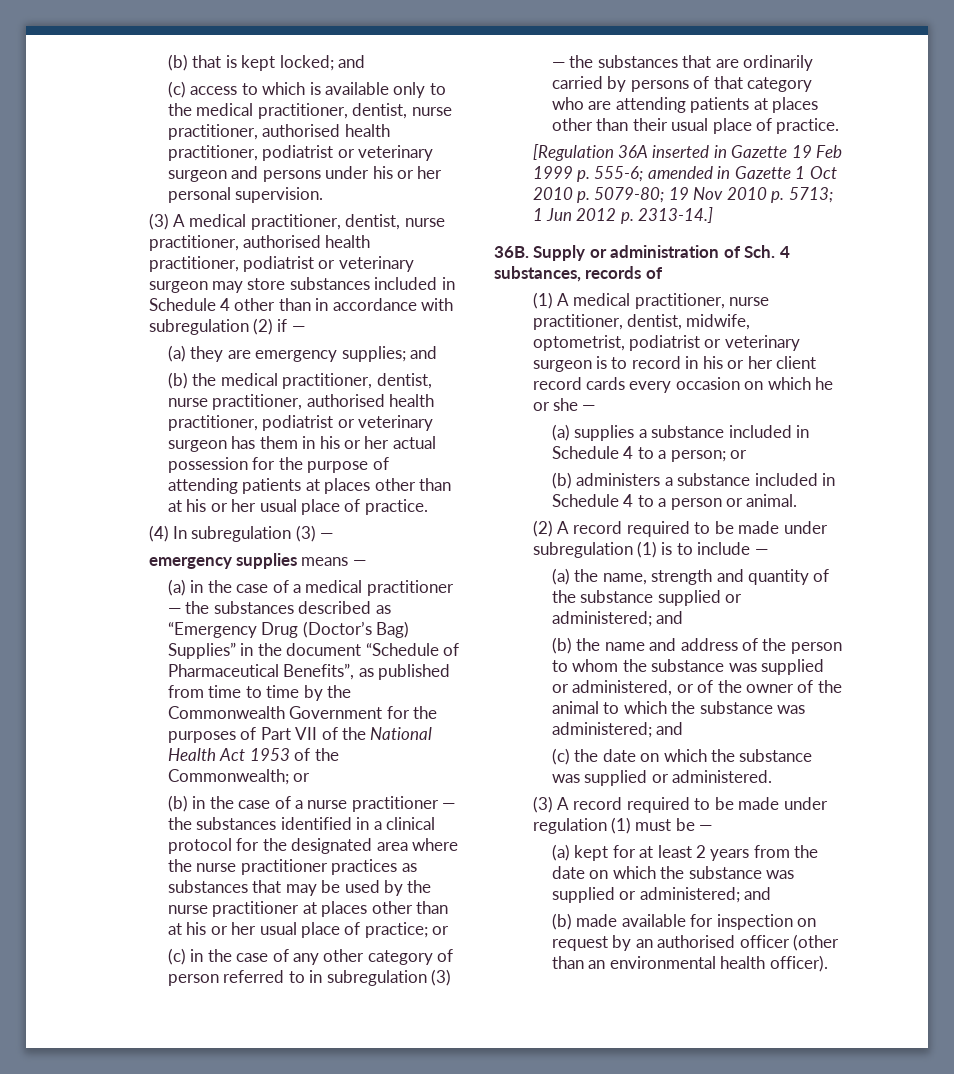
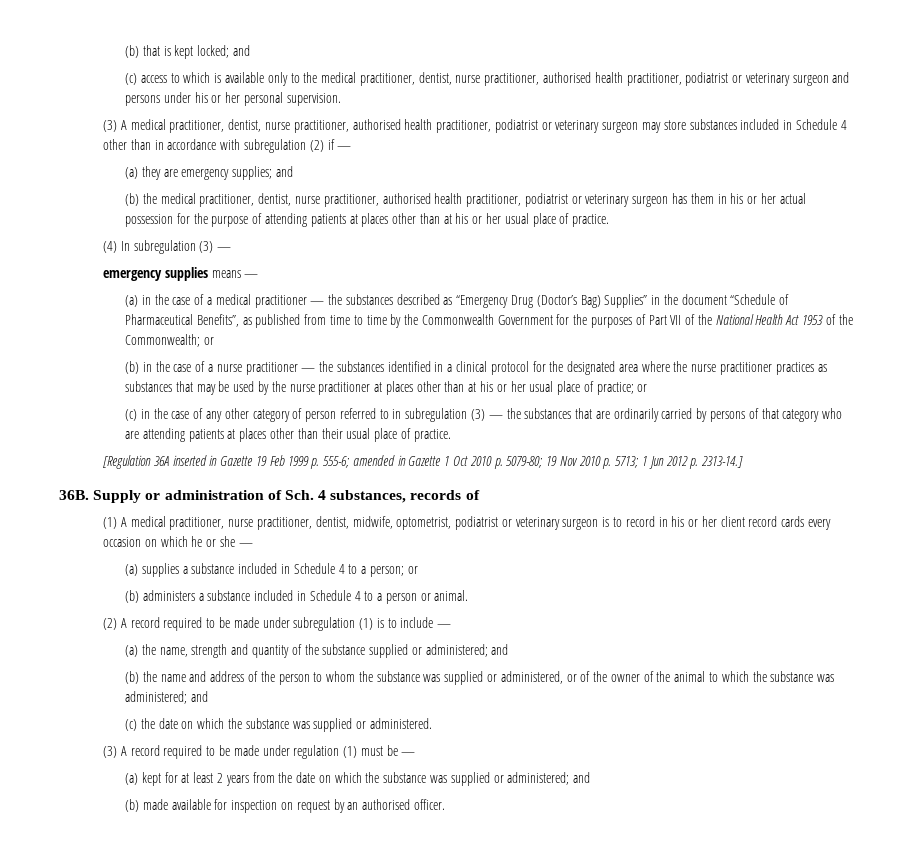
[739,934,840,951] [551,955,828,972] officer (other than an environmental health officer). -> [413,799,445,810] officer.

